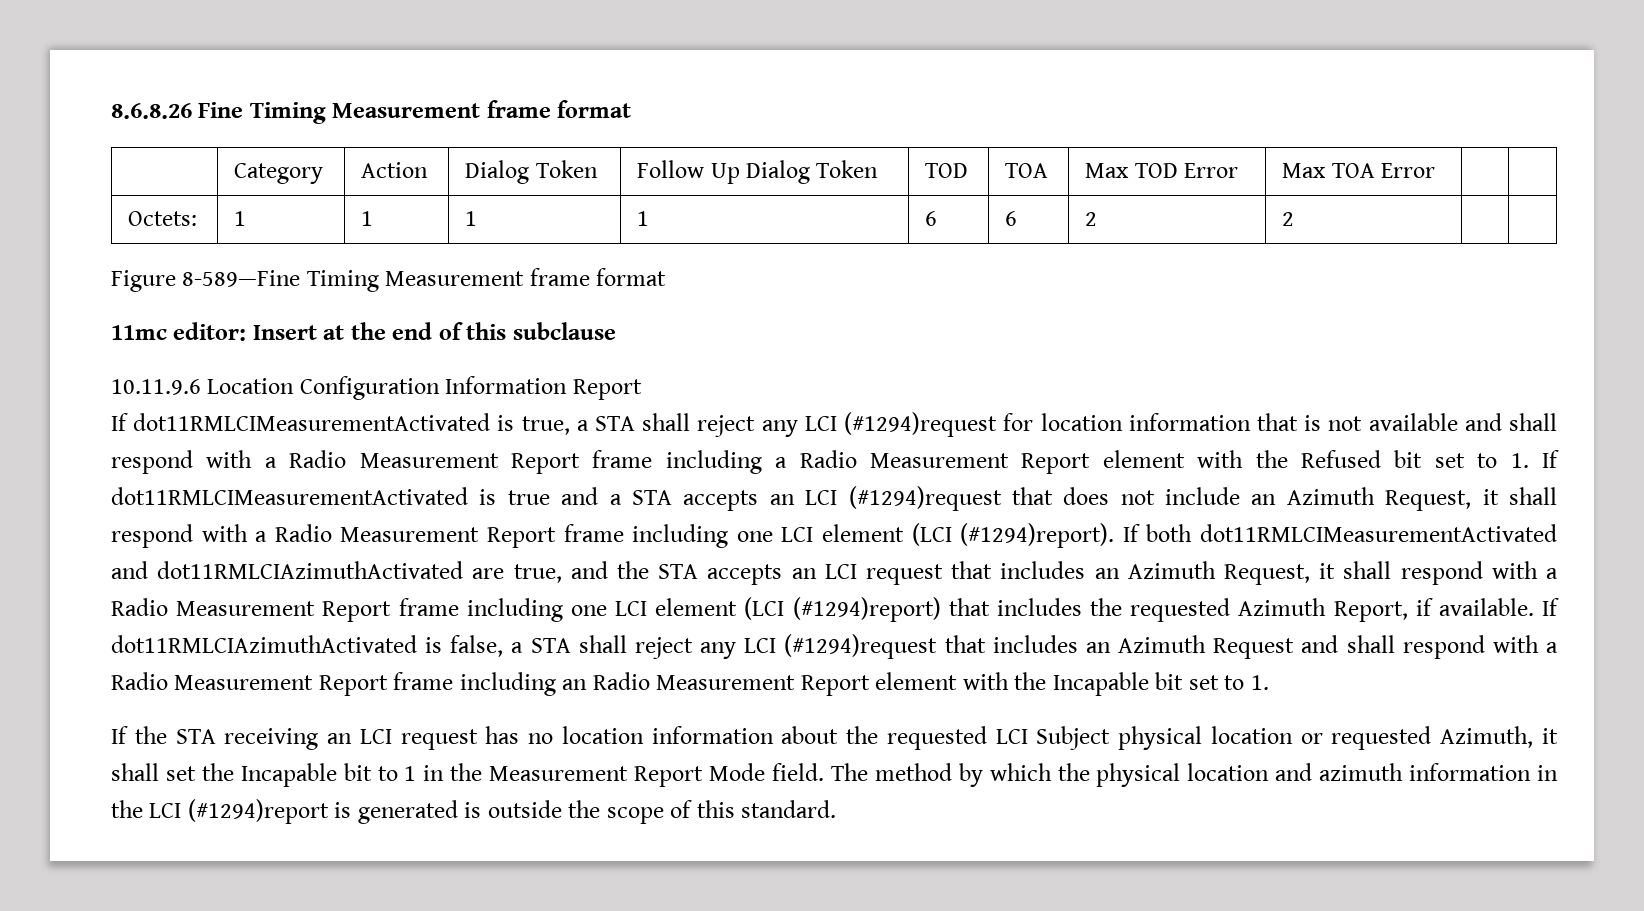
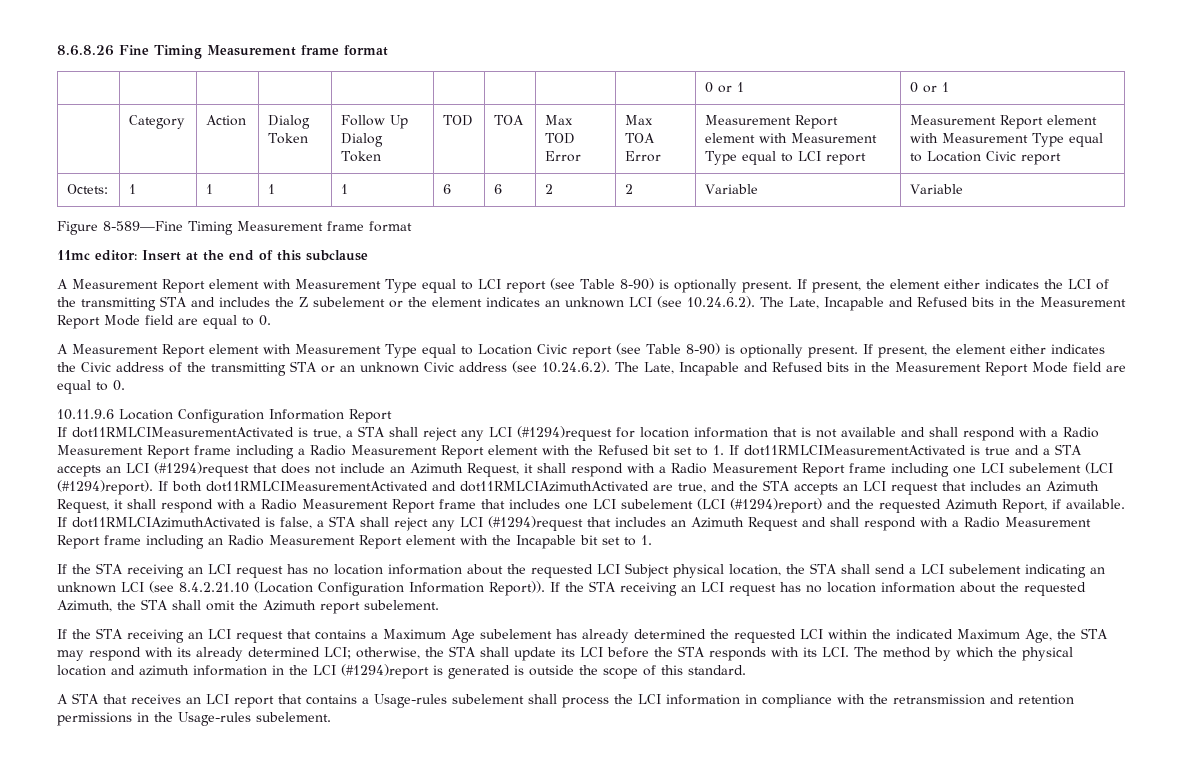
(632, 109) none -> [705,82,745,93] [910,82,950,93] // | | | | | | | | | 0 or 1 | 0 or 1
(1435, 170) | -> [705,115,839,129] [705,133,878,143] [705,151,867,165] [910,115,1098,129] [910,133,1104,147] [910,151,1062,165] Measurement Report element with Measurement Type equal to LCI report | Measurement Report element with Measurement Type equal to Location Civic report
(1295, 219) | -> [705,184,759,194] [910,184,964,194] Variable | Variable
(616, 331) none -> [57,278,1109,293] [57,296,1126,311] [57,315,271,329] [57,343,1105,358] [57,361,1126,376] [57,380,125,394] // A Measurement Report element with Measurement Type equal to LCI report (see Table 8-90) is optionally present. If present, the element either indicates the LCI of the transmitting STA and includes the Z subelement or the element indicates an unknown LCI (see 10.24.6.2). The Late, Incapable and Refused bits in the Measurement Report Mode field are equal to 0. // A Measurement Report element with Measurement Type equal to Location Civic report (see Table 8-90) is optionally present. If present, the element either indicates the Civic address of the transmitting STA or an unknown Civic address (see 10.24.6.2). The Late, Incapable and Refused bits in the Measurement Report Mode field are equal to 0.
[822,524,905,542] element -> [1009,463,1081,473] subelement
[466,598,738,622] including one LCI element -> [481,499,693,510] that includes one LCI subelement
[948,598,1082,616] that includes -> [827,499,851,509] and
[1210,726,1558,750] [111,763,824,787] location or requested Azimuth, it shall set the Incapable bit to 1 in the Measurement Report Mode field. -> [729,563,1105,578] [57,581,1086,596] [57,599,439,614] [57,628,1108,643] [57,646,849,661] location, the STA shall send a LCI subelement indicating an unknown LCI (see 8.4.2.21.10 (Location Configuration Information Report)). If the STA receiving an LCI request has no location information about the requested Azimuth, the STA shall omit the Azimuth report subelement. // If the STA receiving an LCI request that contains a Maximum Age subelement has already determined the requested LCI within the indicated Maximum Age, the STA may respond with its already determined LCI; otherwise, the STA shall update its LCI before the STA responds with its LCI.
(837, 809) none -> [57,693,1074,708] [57,712,331,726] // A STA that receives an LCI report that contains a Usage-rules subelement shall process the LCI information in compliance with the retransmission and retention permissions in the Usage-rules subelement.

